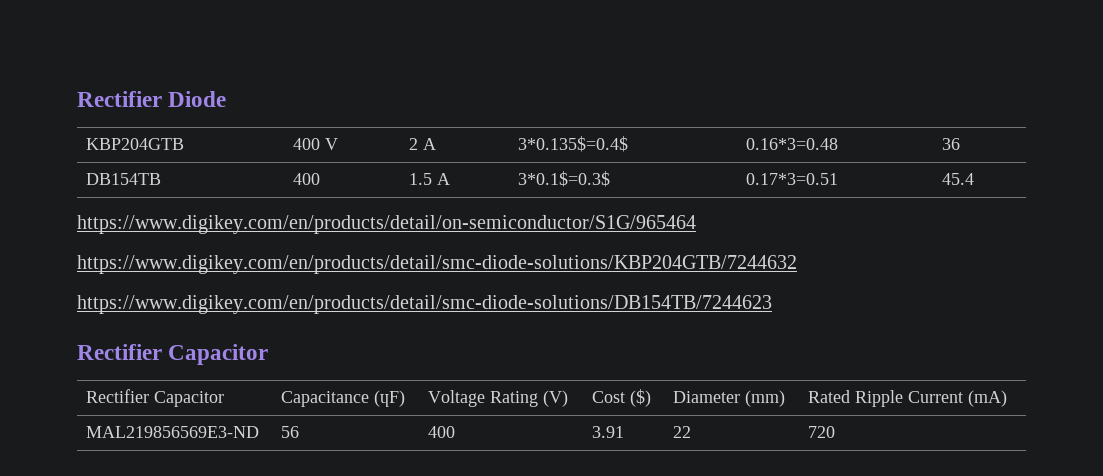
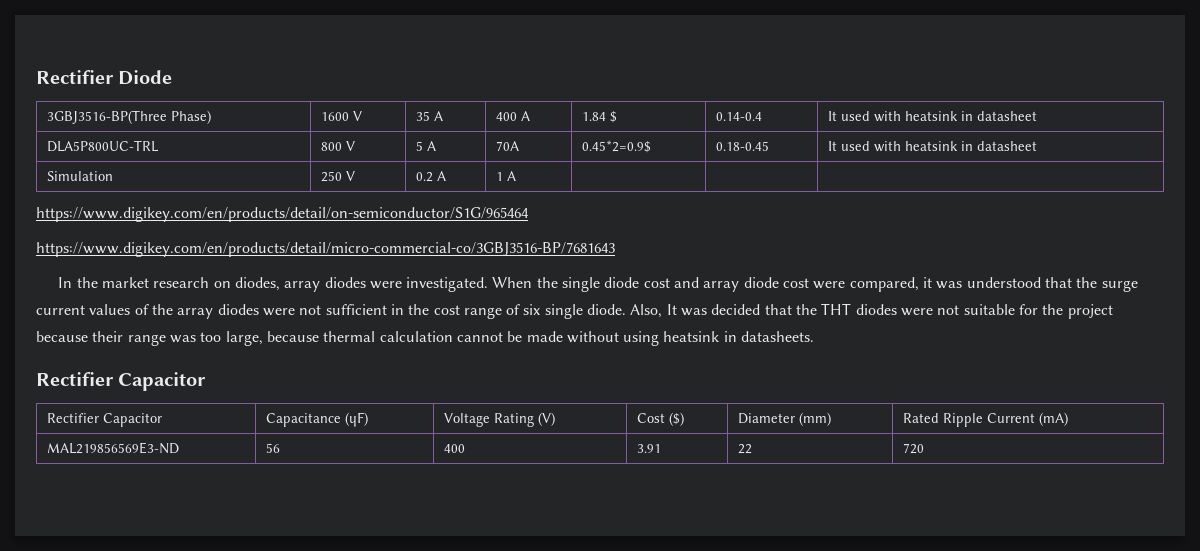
[86,138,185,150] [293,138,339,150] [409,138,437,150] [518,136,629,152] [746,138,839,150] [942,138,961,150] [86,173,162,185] [293,173,321,185] [409,173,451,185] [518,171,611,187] [746,173,839,185] [942,173,975,185] [77,215,696,234] [77,255,797,274] [77,295,772,314] KBP204GTB | 400 V | 2 A | 3*0.135$=0.4$ | 0.16*3=0.48 | 36 // DB154TB | 400 | 1.5 A | 3*0.1$=0.3$ | 0.17*3=0.51 | 45.4 // https://www.digikey.com/en/products/detail/on-semiconductor/S1G/965464 // https://www.digikey.com/en/products/detail/smc-diode-solutions/KBP204GTB/7244632 // https://www.digikey.com/en/products/detail/smc-diode-solutions/DB154TB/7244623 -> [47,110,212,124] [321,111,363,121] [416,111,444,121] [496,111,531,121] [582,111,618,123] [716,112,763,121] [828,111,1038,122] [47,140,159,152] [321,141,356,151] [416,141,437,151] [496,141,520,151] [582,140,652,153] [716,141,770,151] [828,141,1038,152] [47,171,114,181] [321,171,356,182] [416,171,447,182] [496,171,517,181] [36,207,529,222] [36,242,615,257] [58,277,1138,292] [36,303,1113,319] [36,331,815,346] 3GBJ3516-BP(Three Phase) | 1600 V | 35 A | 400 A | 1.84 $ | 0.14-0.4 | It used with heatsink in datasheet // DLA5P800UC-TRL | 800 V | 5 A | 70A | 0.45*2=0.9$ | 0.18-0.45 | It used with heatsink in datasheet // Simulation | 250 V | 0.2 A | 1 A | | | // https://www.digikey.com/en/products/detail/on-semiconductor/S1G/965464 // https://www.digikey.com/en/products/detail/micro-commercial-co/3GBJ3516-BP/7681643 // In the market research on diodes, array diodes were investigated. When the single diode cost and array diode cost were compared, it was understood that the surge current values of the array diodes were not sufficient in the cost range of six single diode. Also, It was decided that the THT diodes were not suitable for the project because their range was too large, because thermal calculation cannot be made without using heatsink in datasheets.

